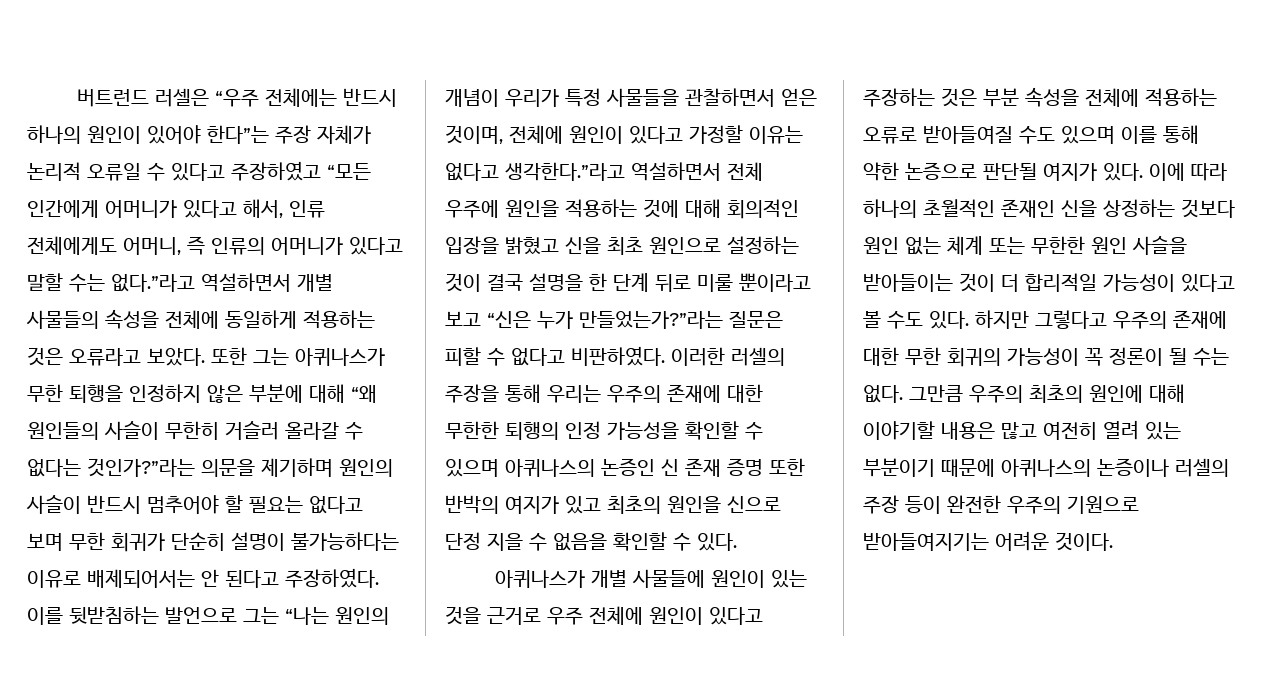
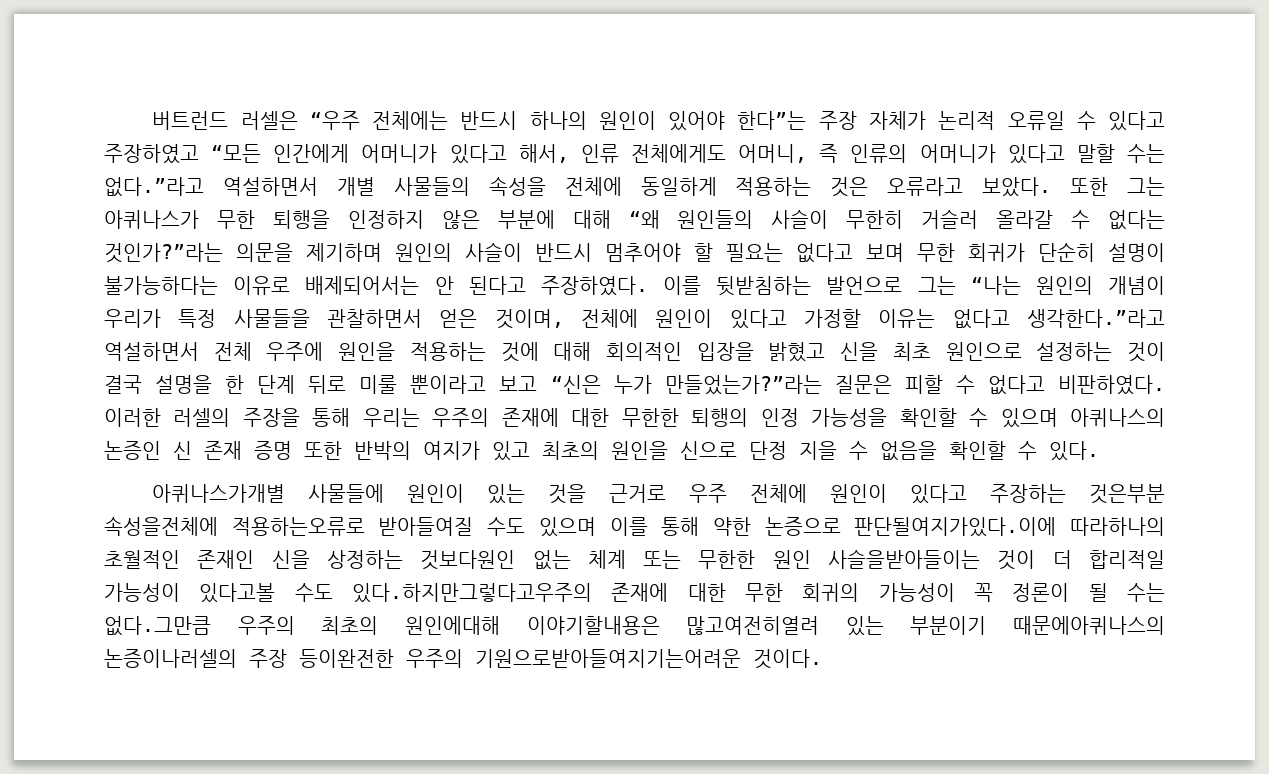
[495,570,628,588] 아퀴나스가 개별 -> [152,484,286,503] 아퀴나스가개별
[941,87,1217,107] [863,127,917,144] 것은 부분 속성을 전체에 적용하는 오류로 -> [1089,484,1166,504] [104,516,365,536] 것은부분 속성을전체에 적용하는오류로
[983,163,1227,181] [863,199,917,218] 판단될 여지가 있다. 이에 따라 하나의 -> [854,517,1166,537] 판단될여지가있다.이에 따라하나의
[1181,199,1235,218] [863,237,899,254] 것보다 원인 -> [420,550,516,570] 것보다원인
[1132,236,1187,255] [863,274,953,292] 사슬을 받아들이는 -> [828,549,981,569] 사슬을받아들이는
[1181,274,1235,292] [863,310,1167,329] 있다고 볼 수도 있다. 하지만 그렇다고 우주의 -> [199,583,592,603] 있다고볼 수도 있다.하지만그렇다고우주의
[863,384,1185,403] [863,420,1181,440] [863,458,1229,477] [863,495,1139,514] [863,531,1049,551] 없다. 그만큼 우주의 최초의 원인에 대해 이야기할 내용은 많고 여전히 열려 있는 부분이기 때문에 아퀴나스의 논증이나 러셀의 주장 등이 완전한 우주의 기원으로 받아들여지기는 어려운 -> [104,616,1165,636] [104,649,741,668] 없다.그만큼 우주의 최초의 원인에대해 이야기할내용은 많고여전히열려 있는 부분이기 때문에아퀴나스의 논증이나러셀의 주장 등이완전한 우주의 기원으로받아들여지기는어려운

